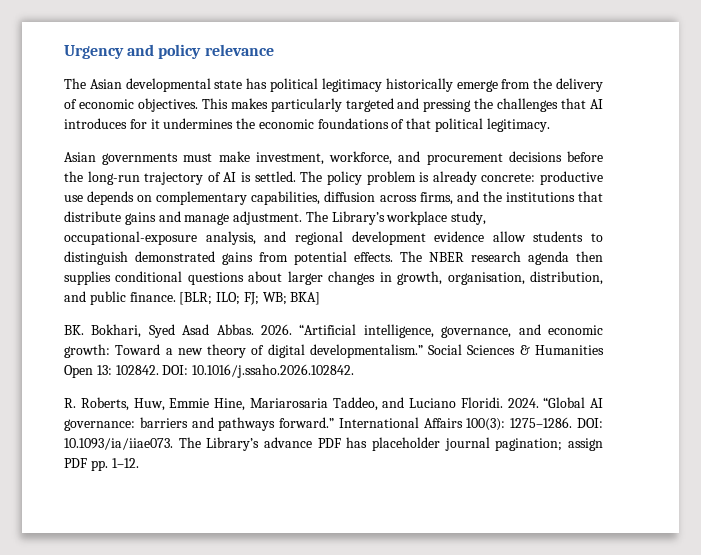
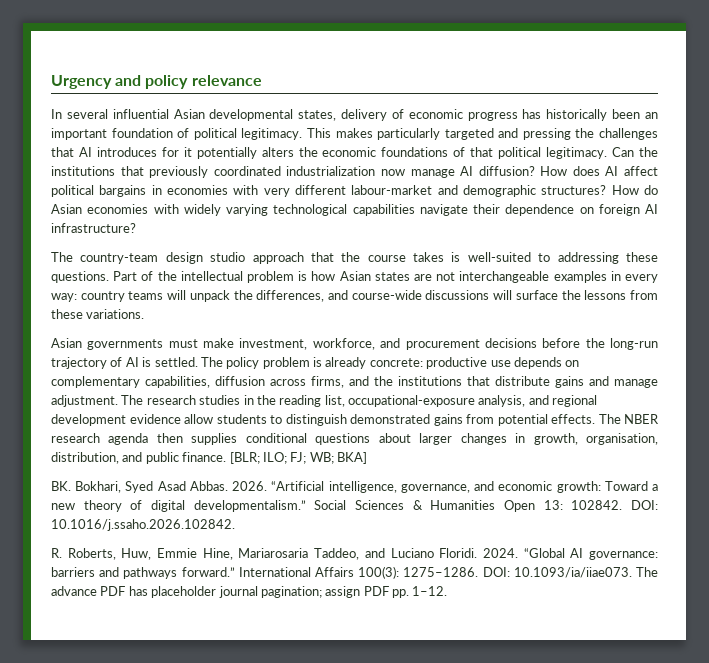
[64,78,603,92] [64,98,198,112] The Asian developmental state has political legitimacy historically emerge from the delivery of economic objectives. -> [51,109,658,121] [51,128,303,140] In several influential Asian developmental states, delivery of economic progress has historically been an important foundation of political legitimacy.
[163,118,234,129] undermines -> [196,147,294,159] potentially alters
(550, 125) none -> [612,147,658,157] [51,166,659,178] [51,185,658,197] [51,204,658,216] [51,223,136,233] [51,252,658,264] [51,271,658,283] [51,290,658,302] [51,309,145,319] Can the institutions that previously coordinated industrialization now manage AI diffusion? How does AI affect political bargains in economies with very different labour-market and demographic structures? How do Asian economies with widely varying technological capabilities navigate their dependence on foreign AI infrastructure? // The country-team design studio approach that the course takes is well-suited to addressing these questions. Part of the intellectual problem is how Asian states are not interchangeable examples in every way: country teams will unpack the differences, and course-wide discussions will surface the lessons from these variations.
[331,211,487,225] Library’s workplace study, -> [146,395,345,407] research studies in the reading list,
[206,437,260,451] Library’s -> (658, 572) none

